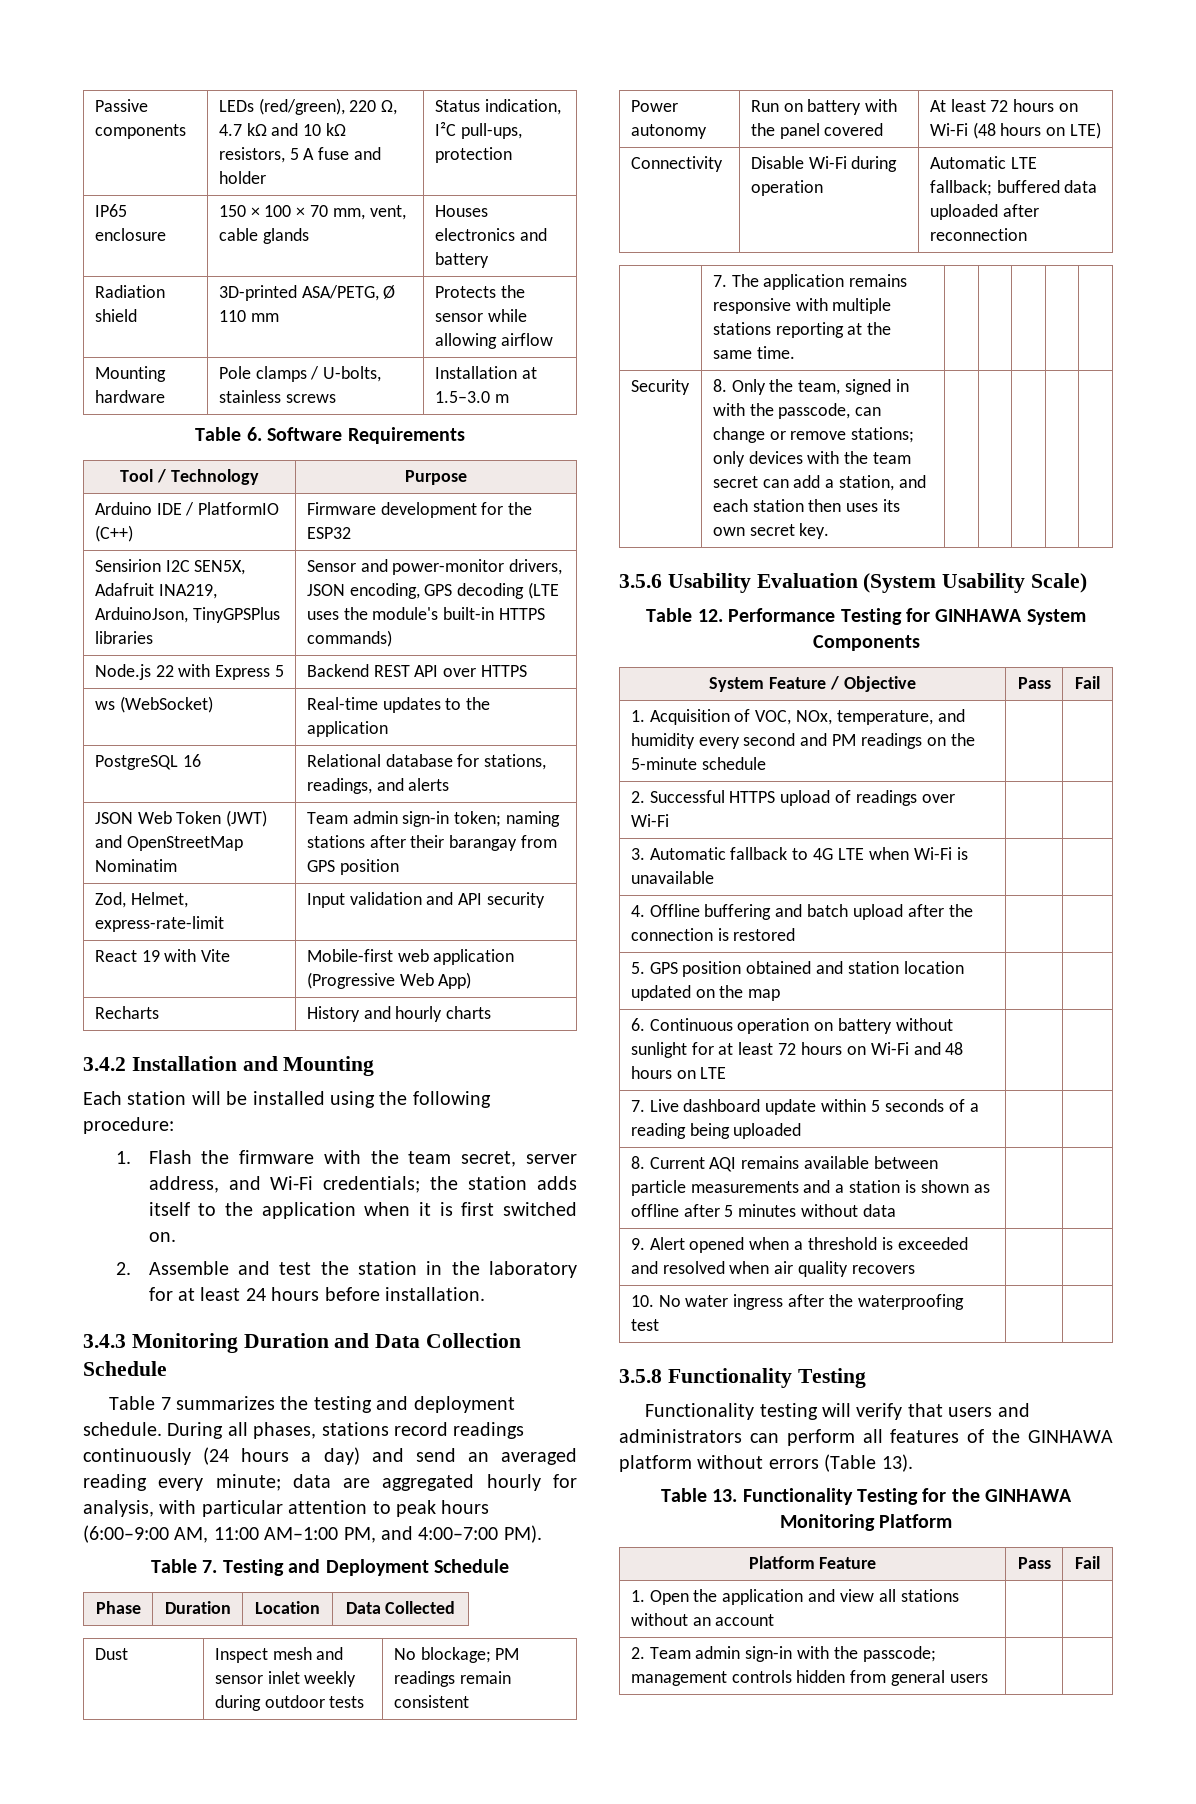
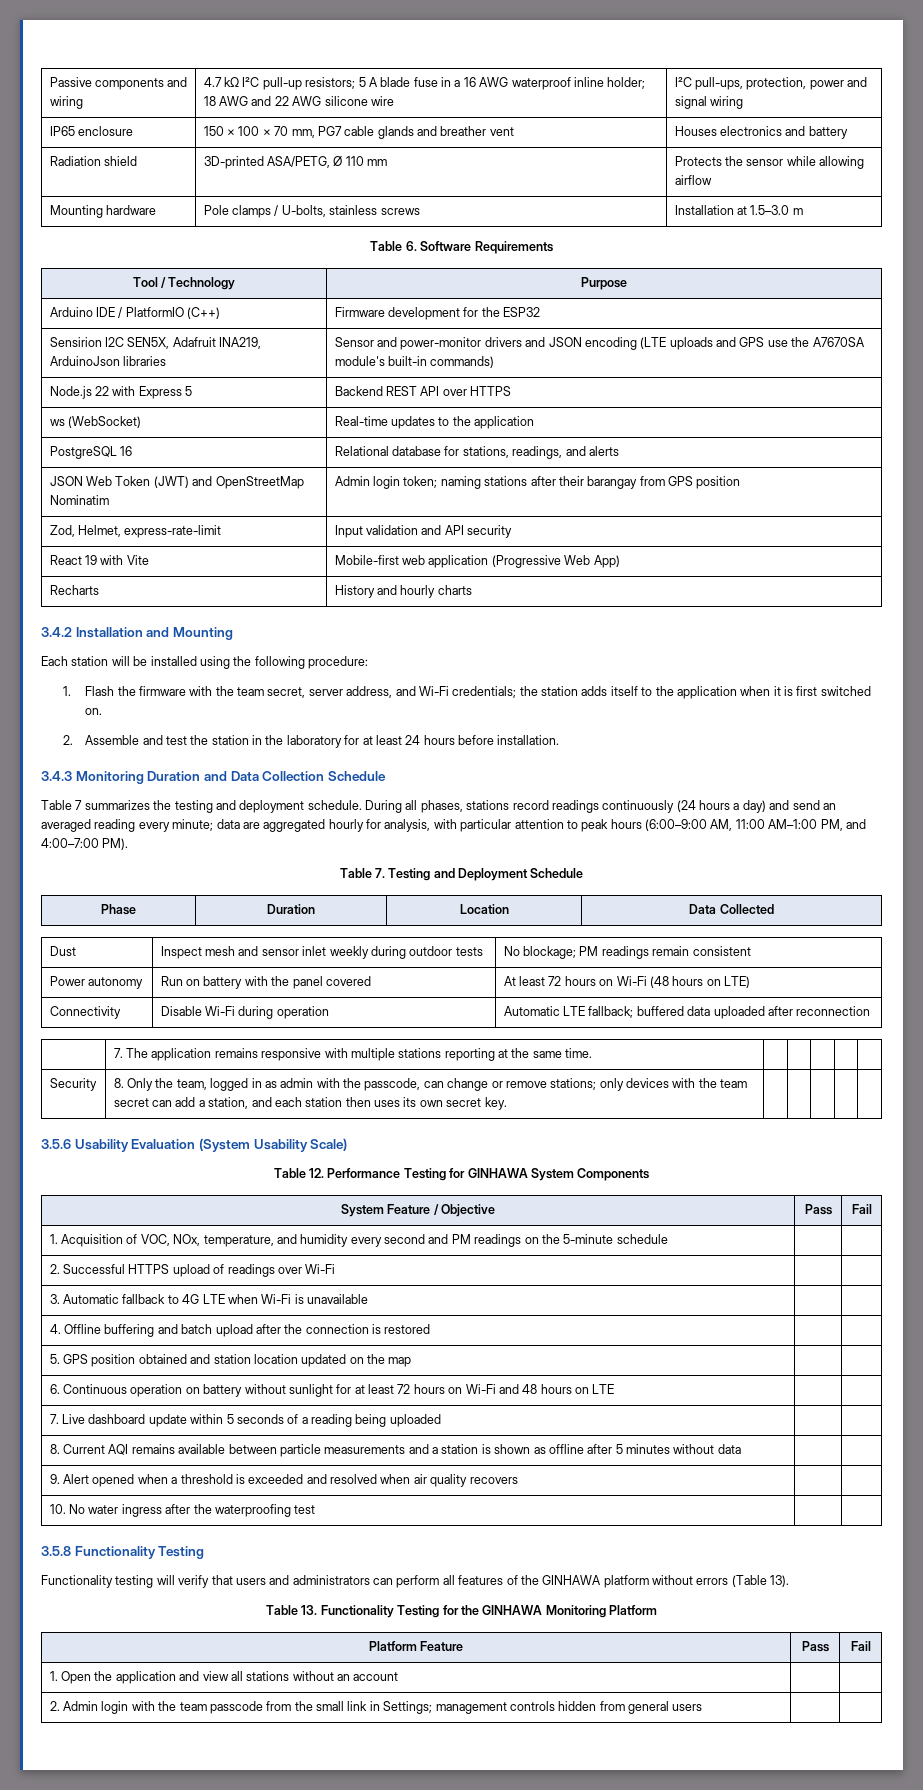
[218,98,398,115] [218,123,347,136] [218,147,382,163] [218,171,266,184] [434,99,561,115] [434,121,522,139] [434,147,512,163] | LEDs (red/green), 220 Ω, 4.7 kΩ and 10 kΩ resistors, 5 A fuse and holder | Status indication, I²C pull-ups, protection -> [167,77,188,87] [49,96,83,109] [203,77,646,90] [203,96,394,106] [674,77,868,90] [674,96,743,109] and wiring | 4.7 kΩ I²C pull-up resistors; 5 A blade fuse in a 16 AWG waterproof inline holder; 18 AWG and 22 AWG silicone wire | I²C pull-ups, protection, power and signal wiring
[369,205,406,220] vent, -> [317,126,342,136] PG7
(309, 236) none -> [416,126,514,136] and breather vent
[94,607,280,623] ArduinoJson, TinyGPSPlus -> [49,356,120,366] ArduinoJson
[509,559,563,575] [306,582,560,599] [306,607,368,620] drivers, JSON encoding, GPS decoding (LTE uses the -> [484,337,865,350] drivers and JSON encoding (LTE uploads and GPS use the A7670SA
[499,608,546,620] HTTPS -> (427, 361) none
[306,811,450,827] Team admin sign-in -> [334,476,400,489] Admin login
[845,379,910,395] signed in -> [210,1078,314,1091] logged in as admin
[649,1646,936,1662] Team admin sign-in with the passcode; -> [62,1701,433,1714] Admin login with the team passcode from the small link in Settings;

